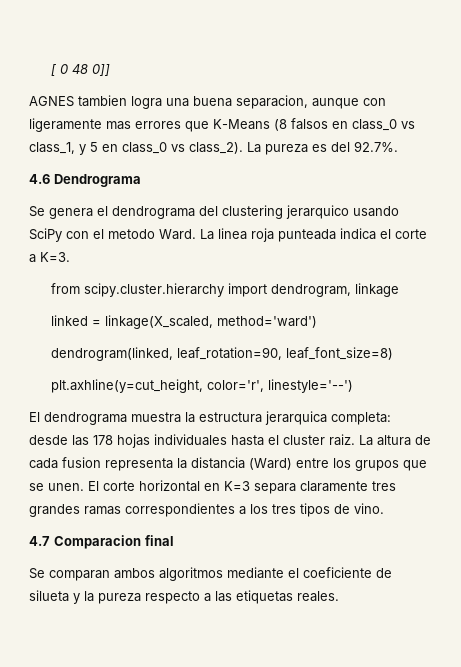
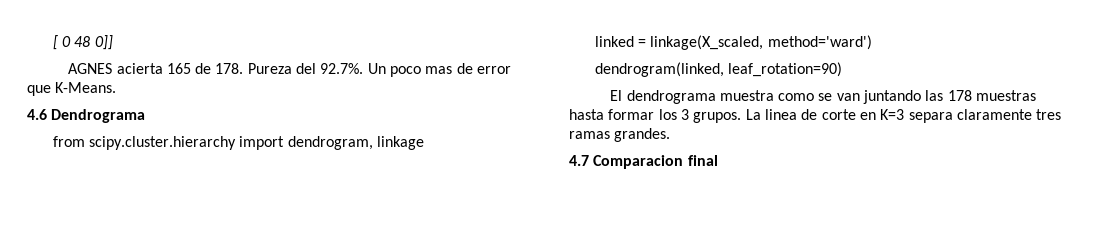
[78,95,386,109] [29,118,415,132] [29,141,398,155] [29,174,141,187] [29,205,399,219] [29,228,427,242] [29,252,70,263] tambien logra una buena separacion, aunque con ligeramente mas errores que K-Means (8 falsos en class_0 vs class_1, y 5 en class_0 vs class_2). La pureza es del 92.7%. // 4.6 Dendrograma // Se genera el dendrograma del clustering jerarquico usando SciPy con el metodo Ward. La linea roja punteada indica el corte a K=3. -> [116,63,512,77] [27,82,117,96] [27,109,146,123] acierta 165 de 178. Pureza del 92.7%. Un poco mas de error que K-Means. // 4.6 Dendrograma
[176,347,393,360] [50,379,353,393] [29,411,391,425] [29,434,431,448] [29,457,427,471] [29,480,200,492] leaf_rotation=90, leaf_font_size=8) // plt.axhline(y=cut_height, color='r', linestyle='--') // El dendrograma muestra la estructura jerarquica completa: desde las 178 hojas individuales hasta el cluster raiz. La altura de cada fusion representa la distancia (Ward) entre los grupos que se unen. El corte horizontal -> [728,62,843,77] [610,90,1037,104] [569,109,856,123] leaf_rotation=90) // El dendrograma muestra como se van juntando las 178 muestras hasta formar los 3 grupos. La linea de corte
[29,503,384,517] [29,535,174,549] [29,567,392,581] [29,590,339,604] grandes ramas correspondientes a los tres tipos de vino. // 4.7 Comparacion final // Se comparan ambos algoritmos mediante el coeficiente de silueta y la pureza respecto a las etiquetas reales. -> [569,128,671,142] [569,155,718,169] ramas grandes. // 4.7 Comparacion final

